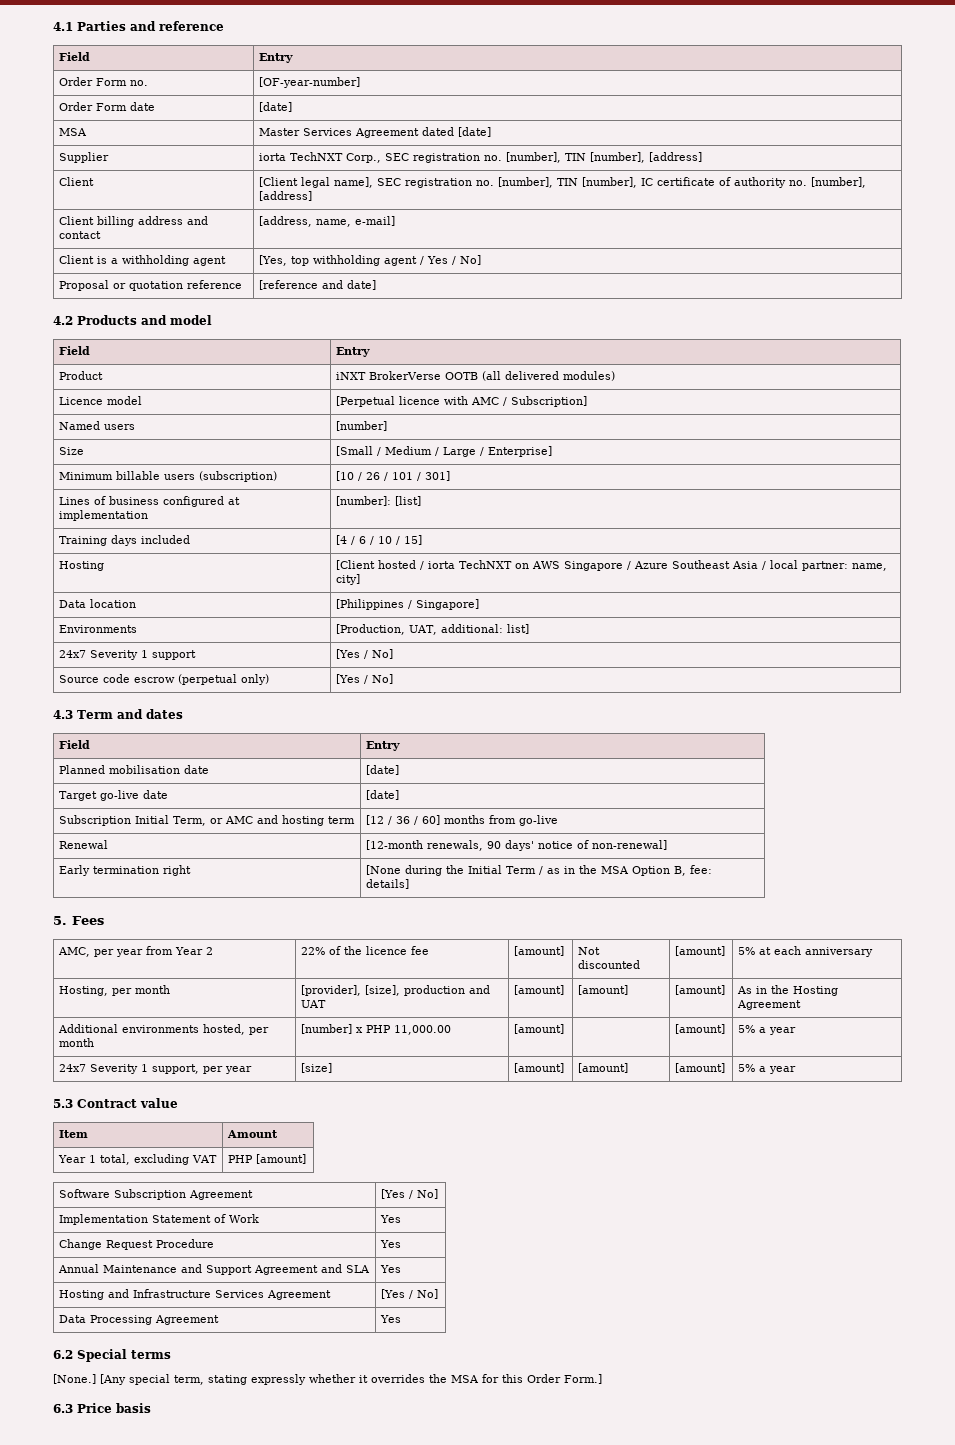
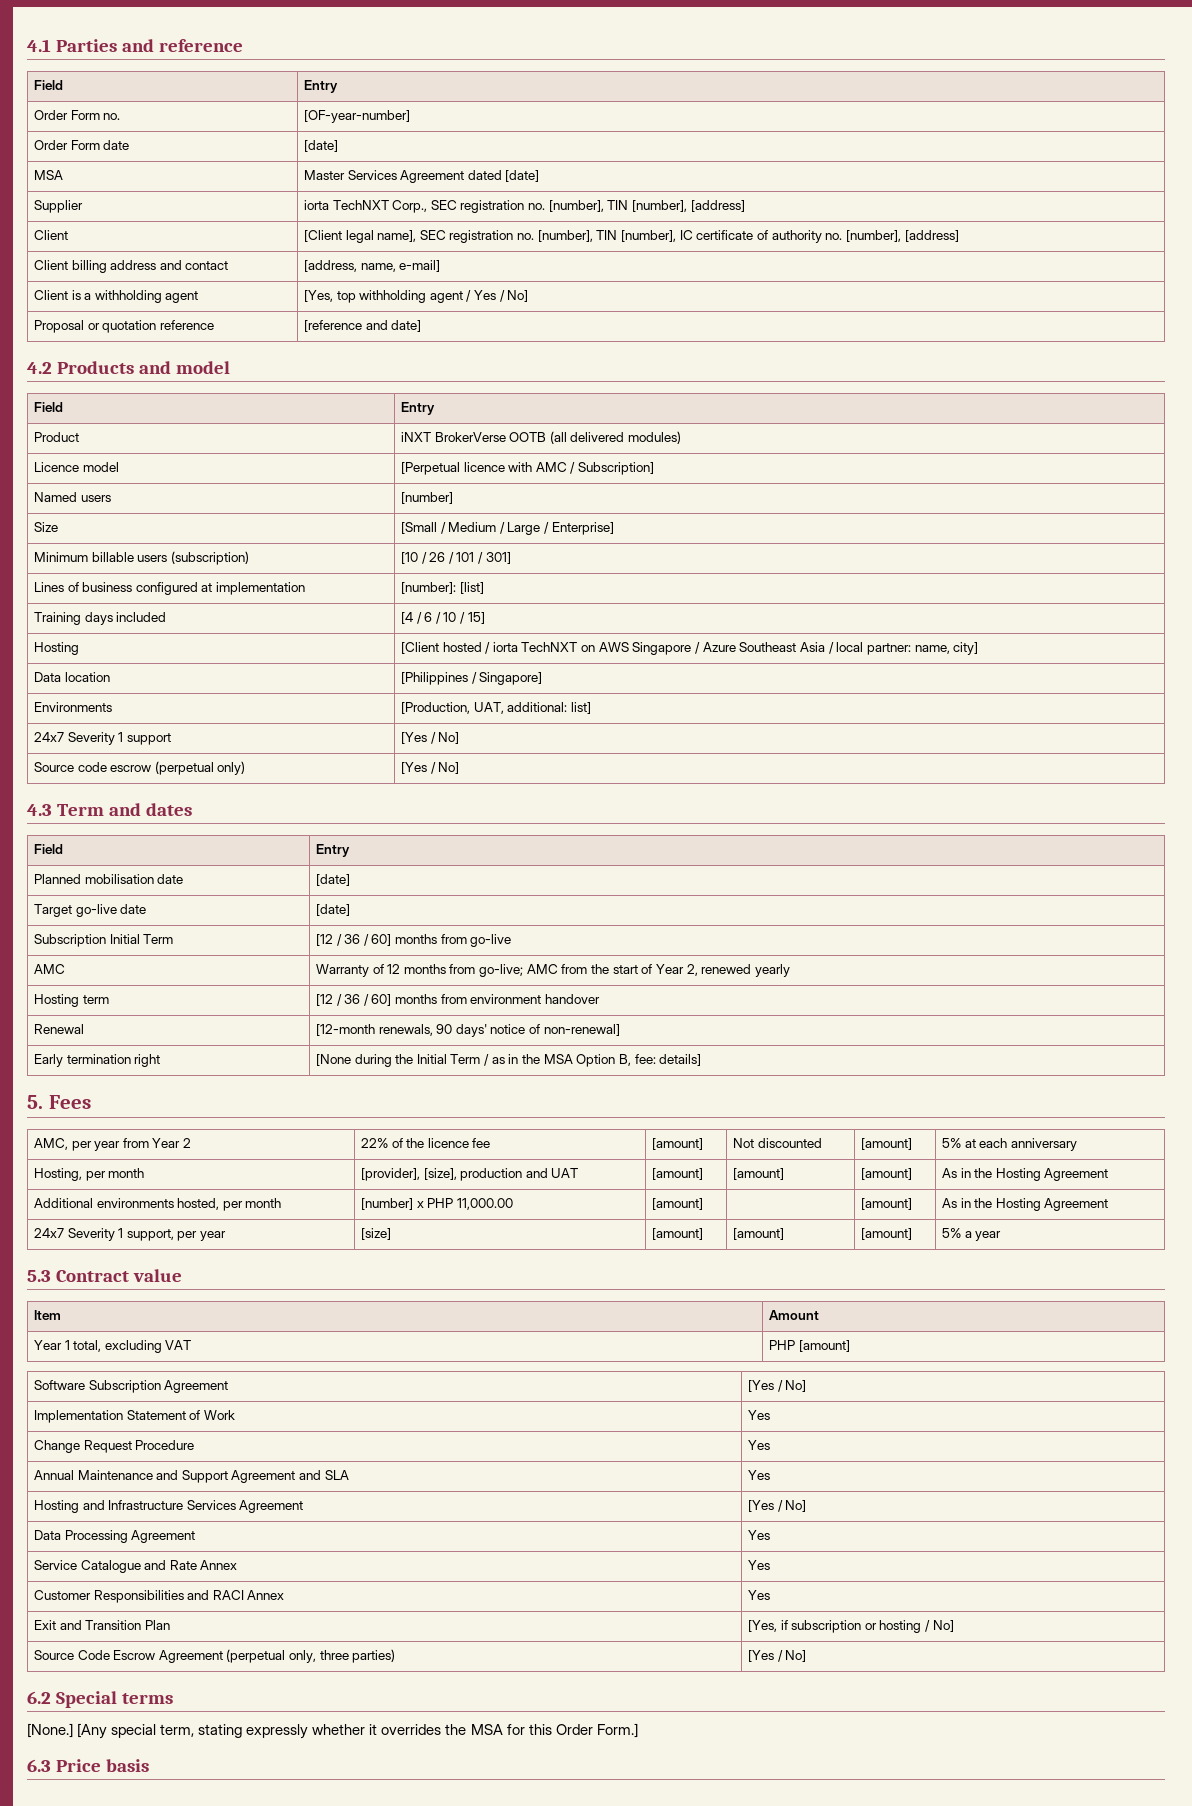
[173,815,325,826] Term, or AMC and hosting -> [143,934,174,944] [315,934,512,947] [33,964,65,974] [315,964,790,977] [33,994,79,1007] Term | [12 / 36 / 60] months from go-live // AMC | Warranty of 12 months from go-live; AMC from the start of Year 2, renewed yearly // Hosting
[519,815,559,826] go-live -> [470,994,601,1004] environment handover
[738,1025,797,1035] 5% a year -> [941,1198,1109,1211] As in the Hosting Agreement
(402, 1319) none -> [33,1560,238,1573] [747,1560,770,1570] [33,1590,285,1603] [747,1590,770,1600] [33,1620,170,1630] [747,1620,954,1633] [33,1649,396,1663] [747,1650,807,1662] // Service Catalogue and Rate Annex | Yes // Customer Responsibilities and RACI Annex | Yes // Exit and Transition Plan | [Yes, if subscription or hosting / No] // Source Code Escrow Agreement (perpetual only, three parties) | [Yes / No]

